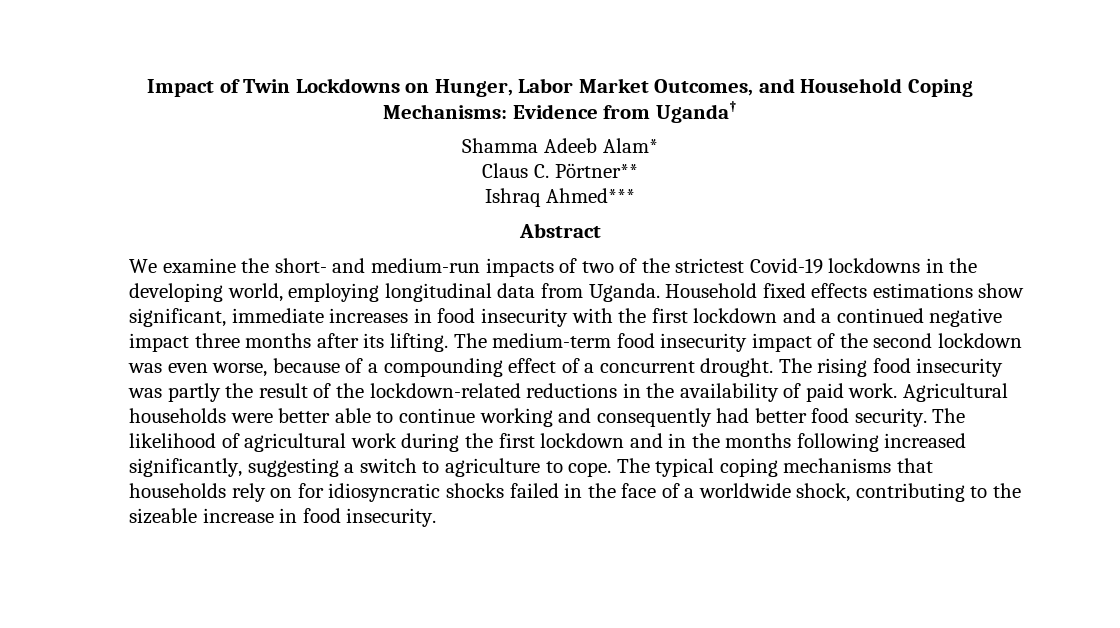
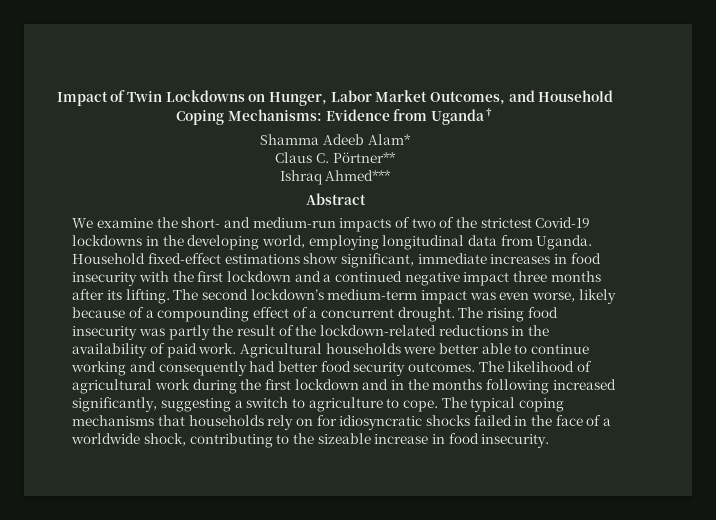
[762,283,868,298] fixed effects -> [148,253,222,264] fixed-effect
[492,333,1022,352] medium-term food insecurity impact of the second lockdown -> [202,289,467,304] second lockdown’s medium-term impact
(268, 370) none -> [578,289,616,304] likely
[854,408,927,427] security. -> [353,362,475,376] security outcomes.

